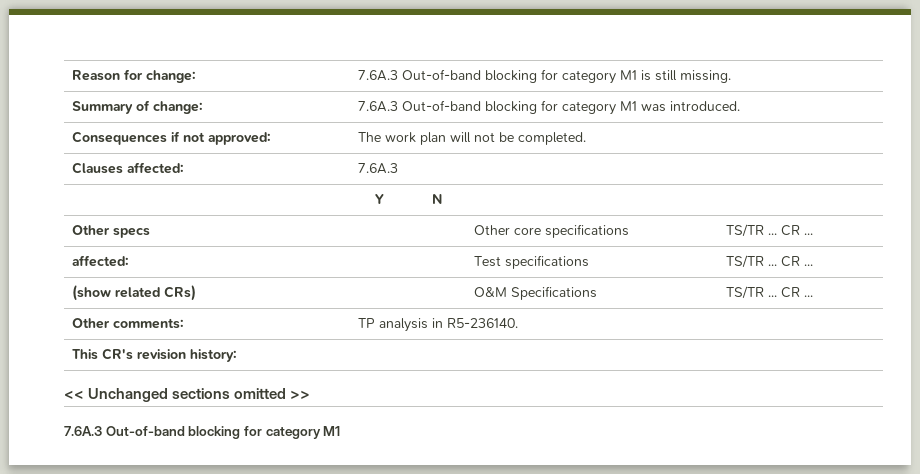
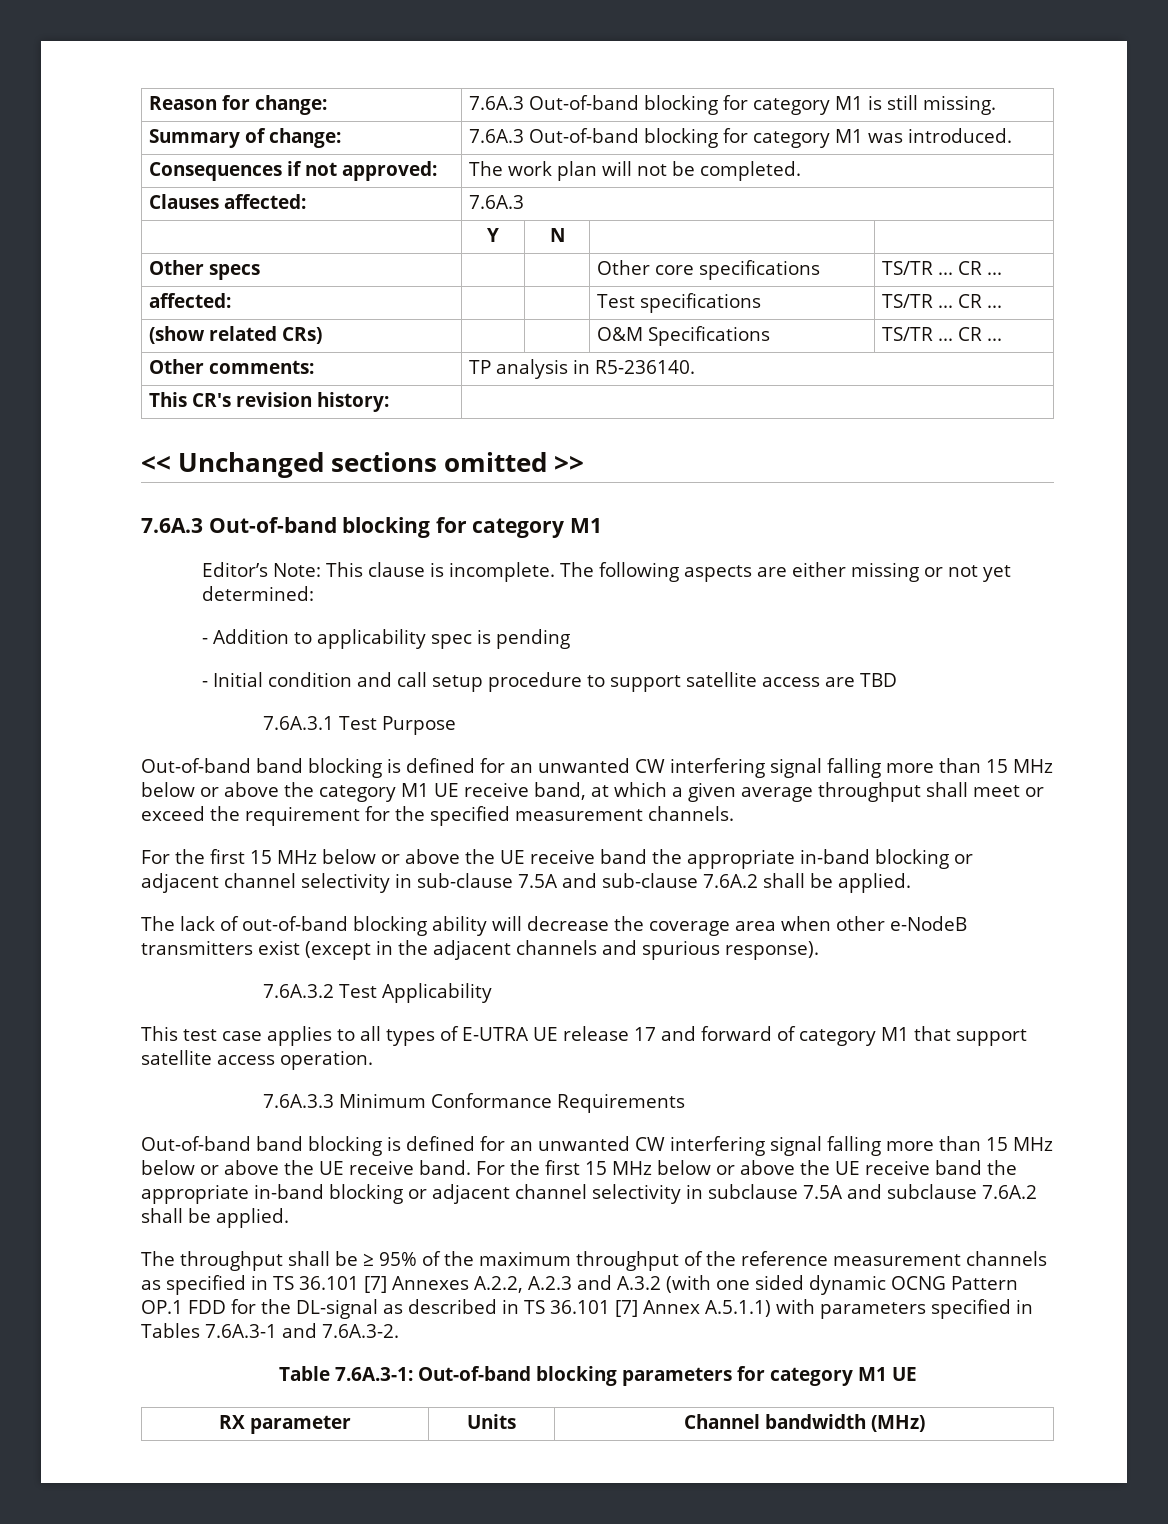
(341, 431) none -> [201,562,1011,582] [201,586,314,601] [201,629,570,649] [201,672,897,692] [262,716,456,735] [141,758,1053,778] [141,782,1044,802] [141,806,734,826] [141,849,973,869] [141,873,911,893] [141,916,967,936] [141,940,819,960] [262,983,492,1003] [141,1026,1027,1046] [141,1050,373,1070] [262,1093,685,1113] [141,1136,1053,1156] [141,1160,1017,1175] [141,1184,1037,1204] [141,1208,289,1228] [141,1251,1047,1271] [141,1275,1018,1295] [141,1299,1033,1319] [141,1323,399,1338] [278,1366,917,1386] [219,1415,351,1434] [467,1414,516,1429] [683,1414,925,1432] // Editor’s Note: This clause is incomplete. The following aspects are either missing or not yet determined: // - Addition to applicability spec is pending // - Initial condition and call setup procedure to support satellite access are TBD // 7.6A.3.1 Test Purpose // Out-of-band band blocking is defined for an unwanted CW interfering signal falling more than 15 MHz below or above the category M1 UE receive band, at which a given average throughput shall meet or exceed the requirement for the specified measurement channels. // For the first 15 MHz below or above the UE receive band the appropriate in-band blocking or adjacent channel selectivity in sub-clause 7.5A and sub-clause 7.6A.2 shall be applied. // The lack of out-of-band blocking ability will decrease the coverage area when other e-NodeB transmitters exist (except in the adjacent channels and spurious response). // 7.6A.3.2 Test Applicability // This test case applies to all types of E-UTRA UE release 17 and forward of category M1 that support satellite access operation. // 7.6A.3.3 Minimum Conformance Requirements // Out-of-band band blocking is defined for an unwanted CW interfering signal falling more than 15 MHz below or above the UE receive band. For the first 15 MHz below or above the UE receive band the appropriate in-band blocking or adjacent channel selectivity in subclause 7.5A and subclause 7.6A.2 shall be applied. // The throughput shall be ≥ 95% of the maximum throughput of the reference measurement channels as specified in TS 36.101 [7] Annexes A.2.2, A.2.3 and A.3.2 (with one sided dynamic OCNG Pattern OP.1 FDD for the DL-signal as described in TS 36.101 [7] Annex A.5.1.1) with parameters specified in Tables 7.6A.3-1 and 7.6A.3-2. // Table 7.6A.3-1: Out-of-band blocking parameters for category M1 UE // RX parameter | Units | Channel bandwidth (MHz)

